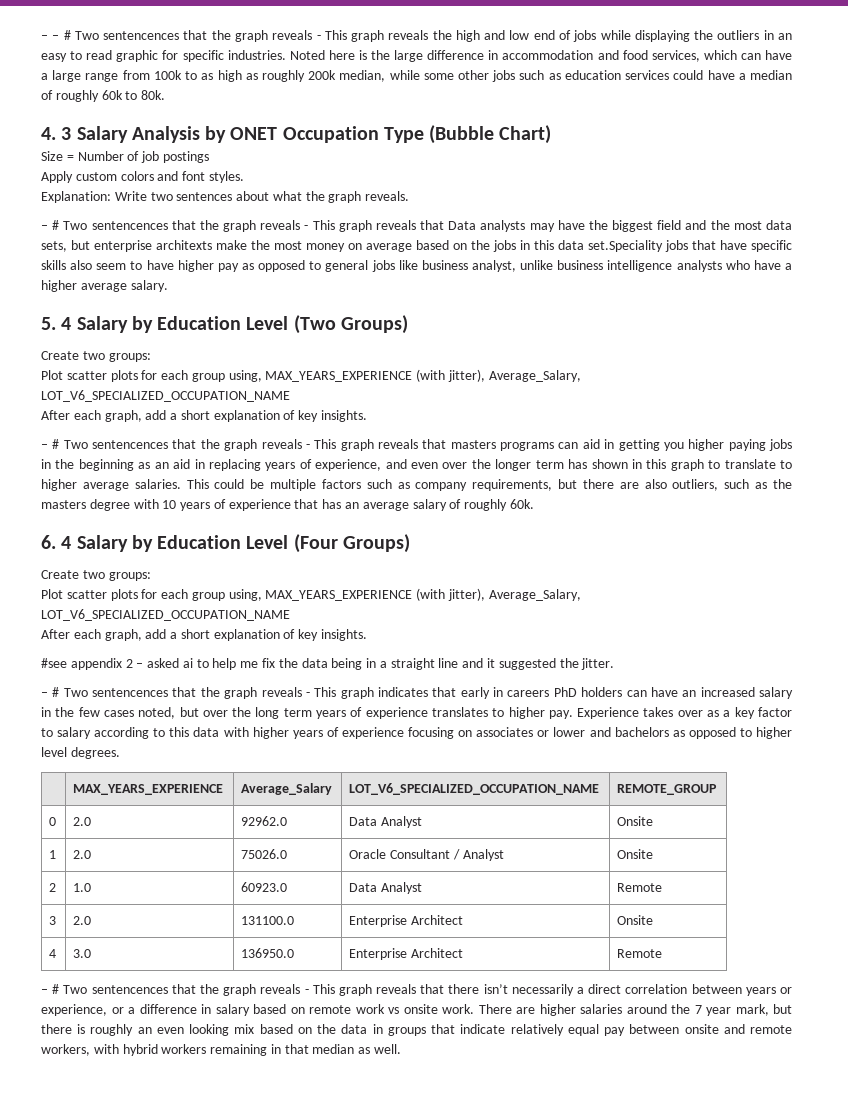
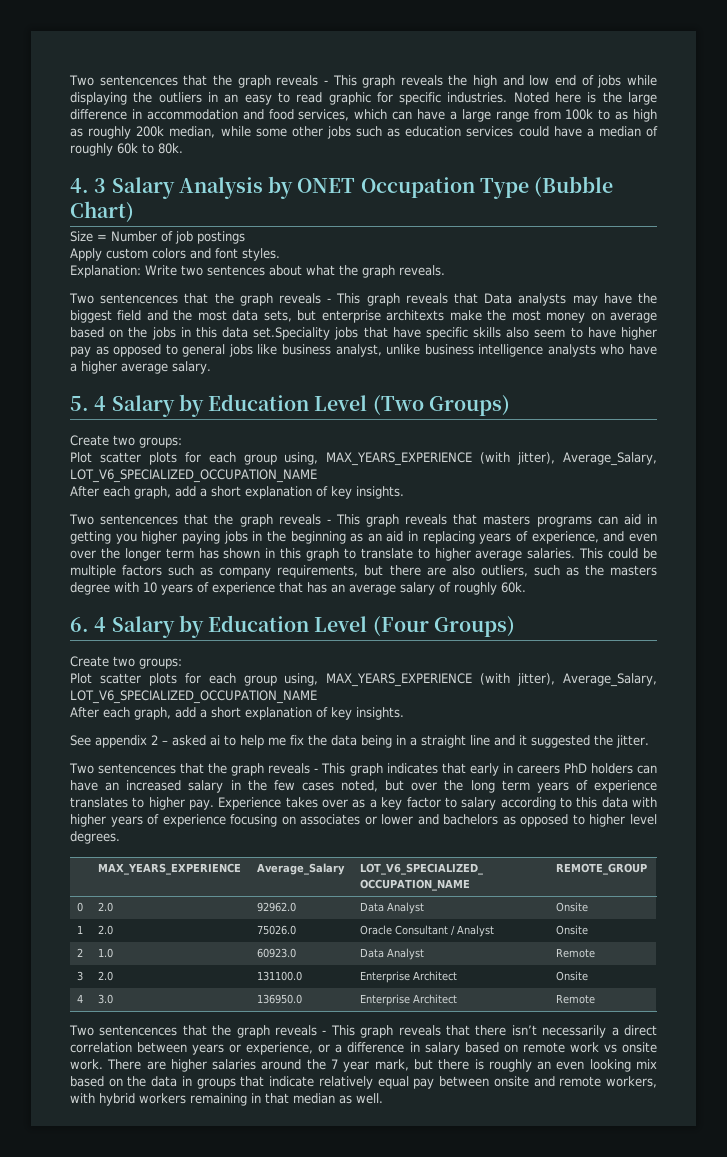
[41,30,71,40] – – # -> (69, 80) none
[41,220,60,230] – # -> (445, 270) none
[41,439,60,449] – # -> (404, 492) none
[41,658,67,668] #see -> [70,735,91,746] See
[41,687,60,697] – # -> (649, 741) none
[41,984,60,994] – # -> (596, 999) none

